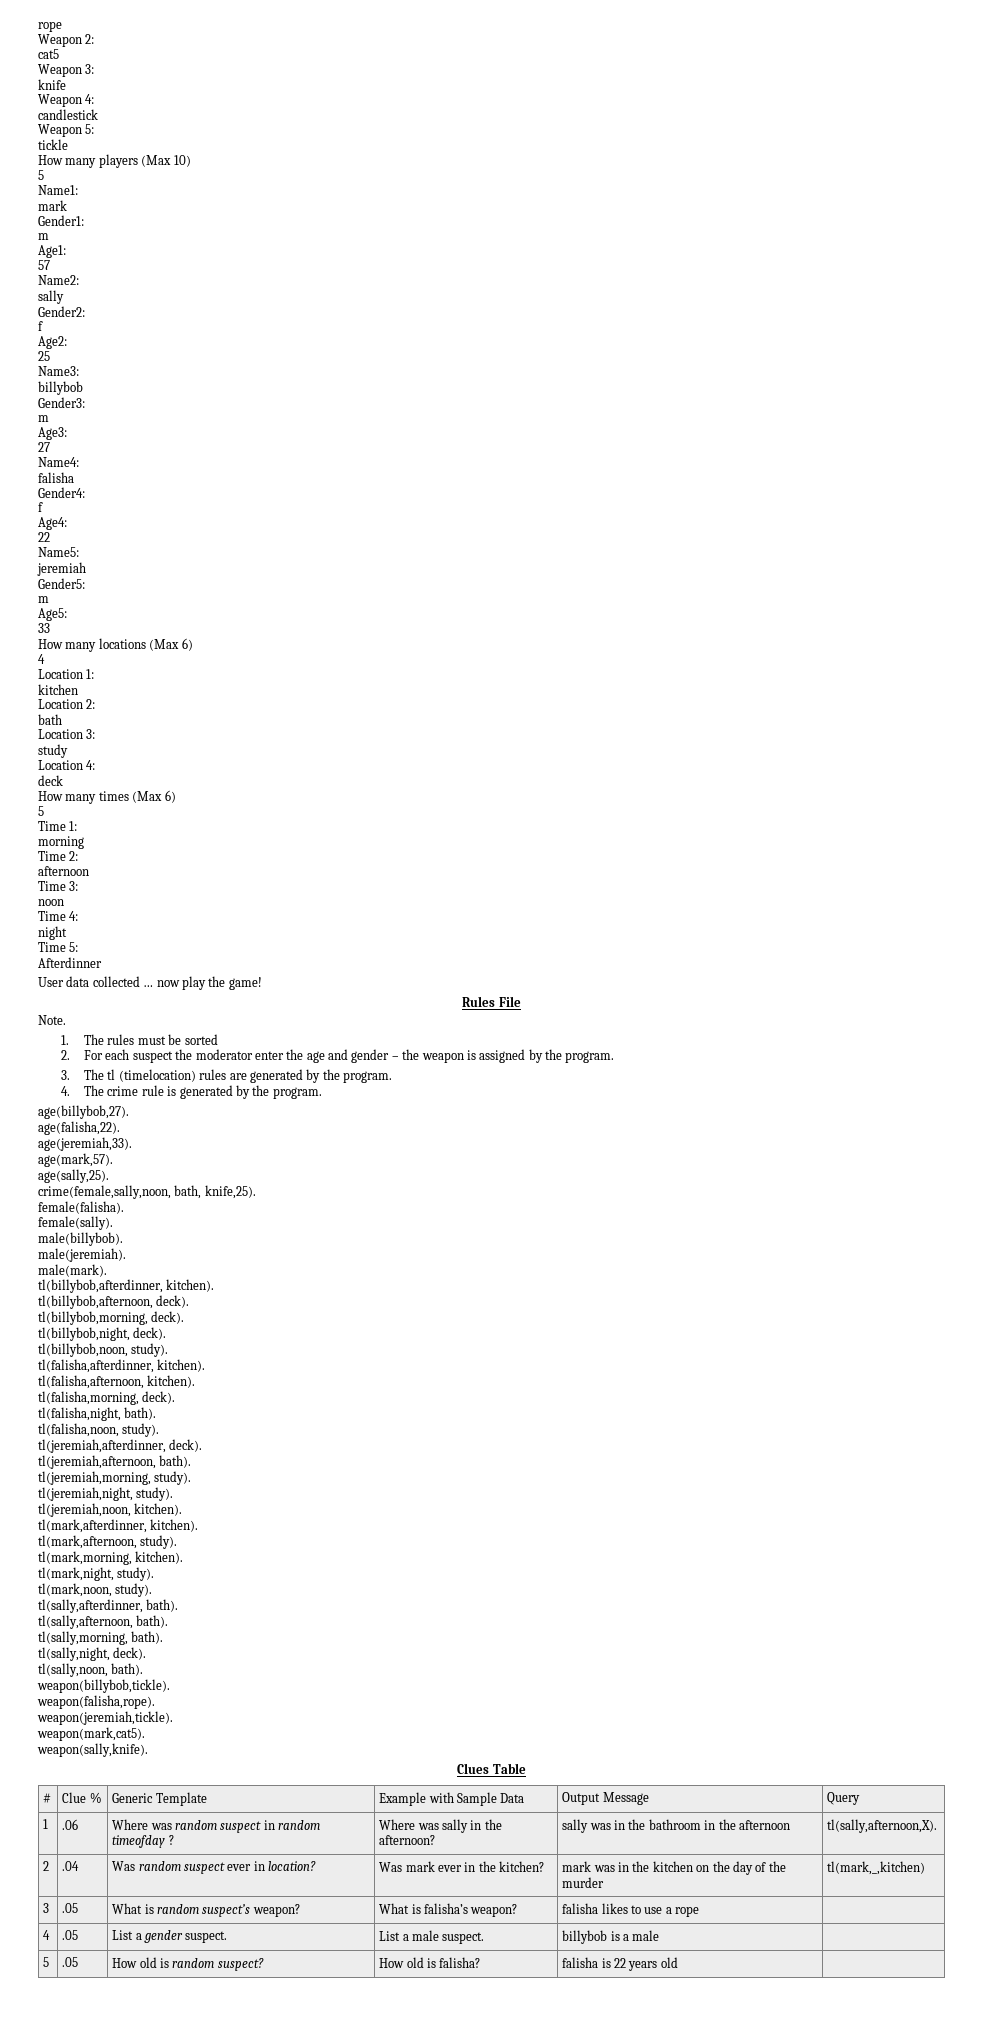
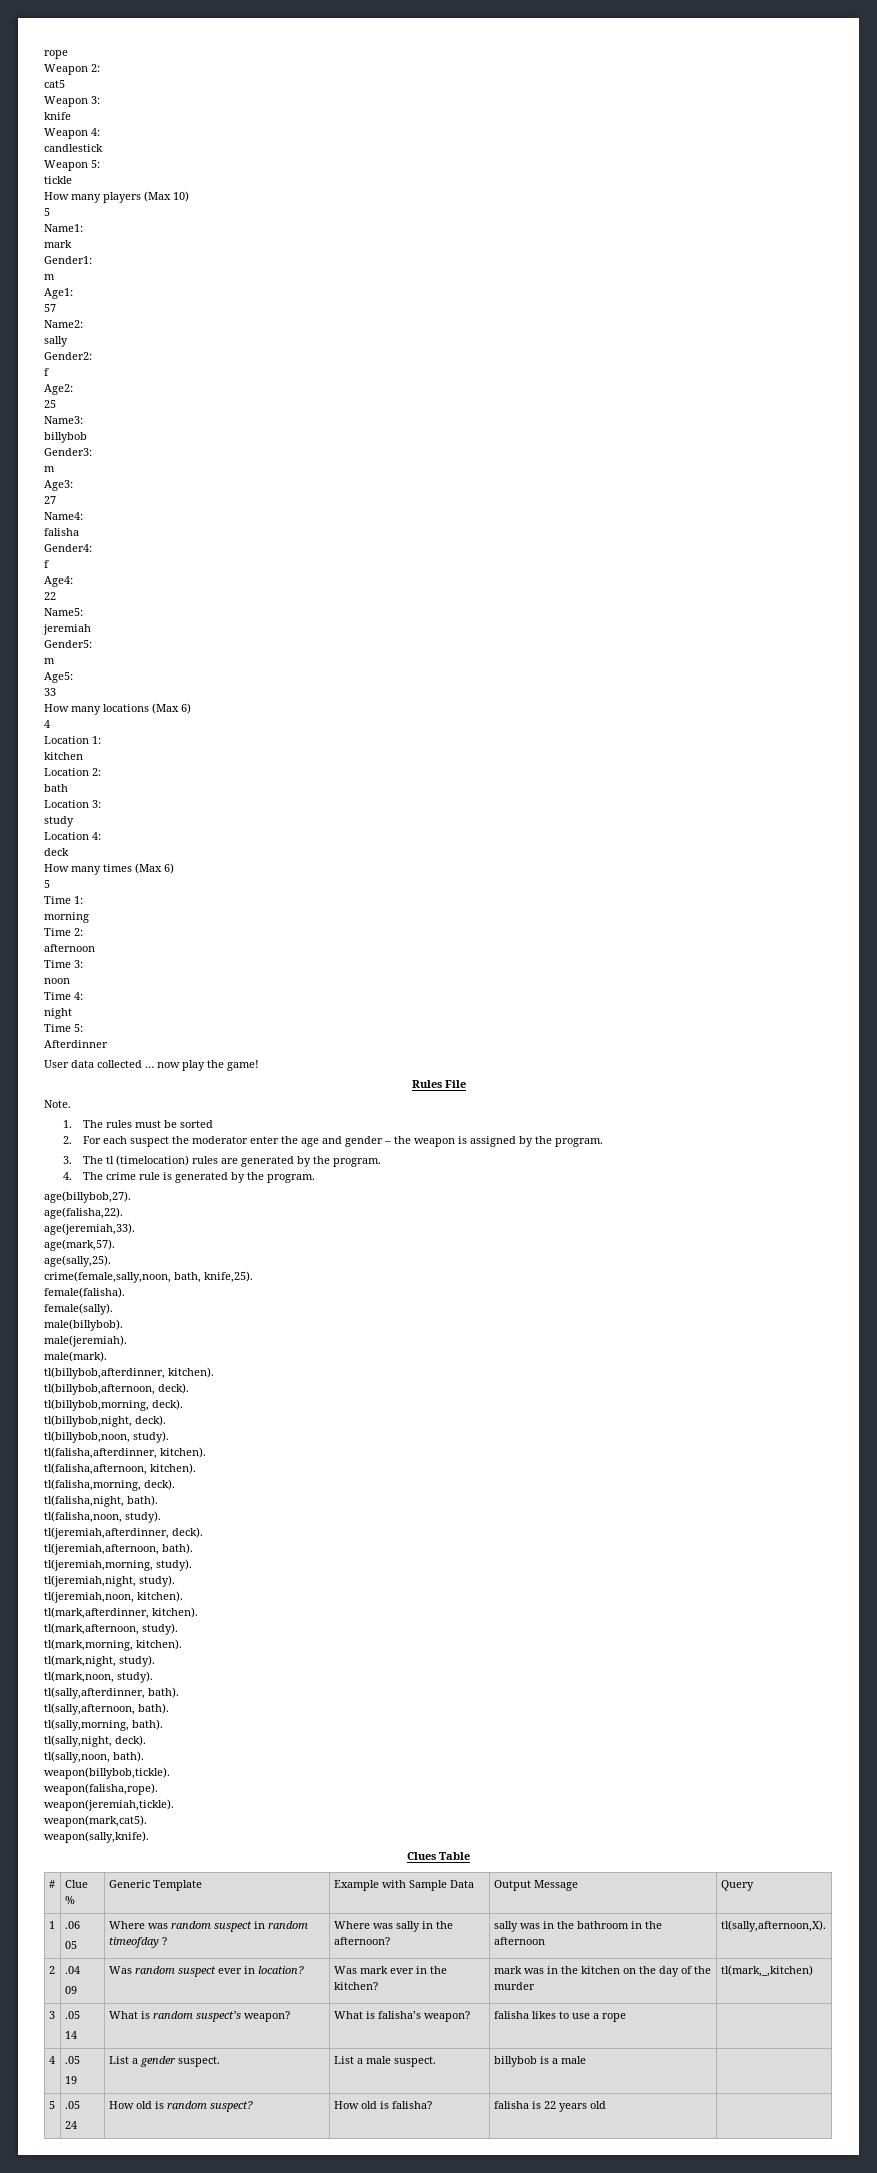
(79, 1824) none -> [64,1941,77,1949] // 05
(80, 1866) none -> [64,1986,77,1994] // 09
(79, 1908) none -> [64,2031,77,2039] // 14
(79, 1935) none -> [64,2076,77,2084] // 19
(79, 1962) none -> [64,2121,77,2129] // 24

